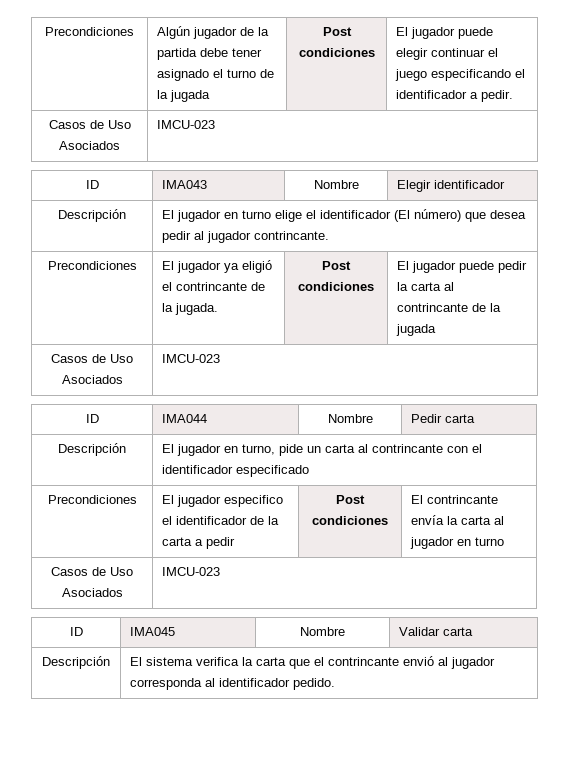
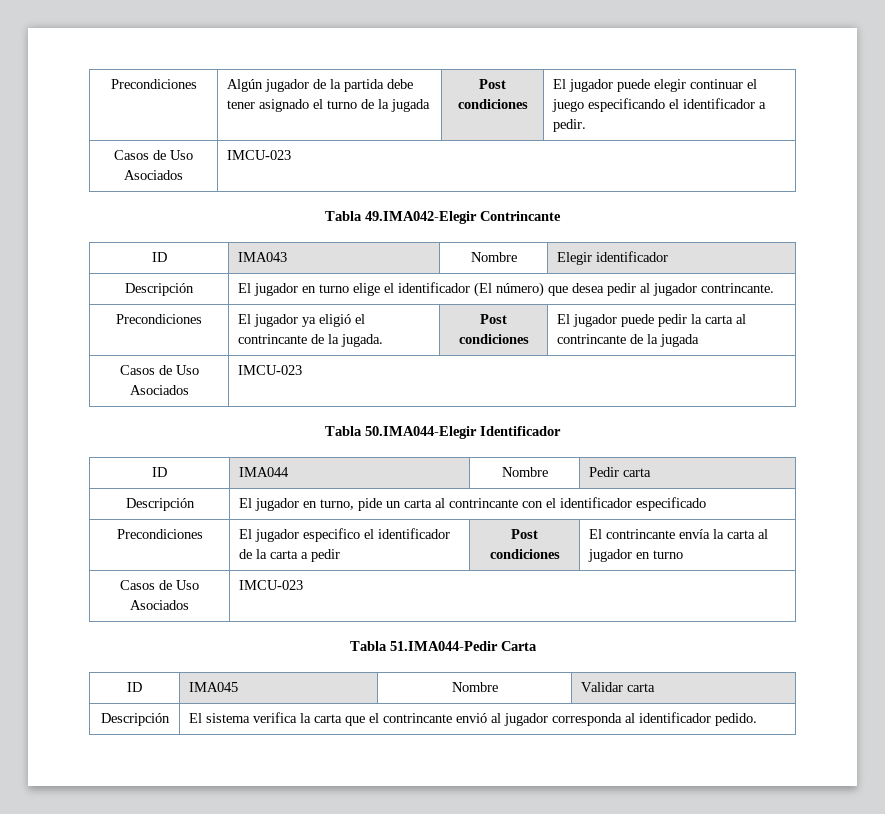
(216, 124) none -> [325,211,561,224] // Tabla 49.IMA042-Elegir Contrincante
(221, 358) none -> [325,426,561,439] // Tabla 50.IMA044-Elegir Identificador
(221, 571) none -> [349,641,537,651] // Tabla 51.IMA044-Pedir Carta

